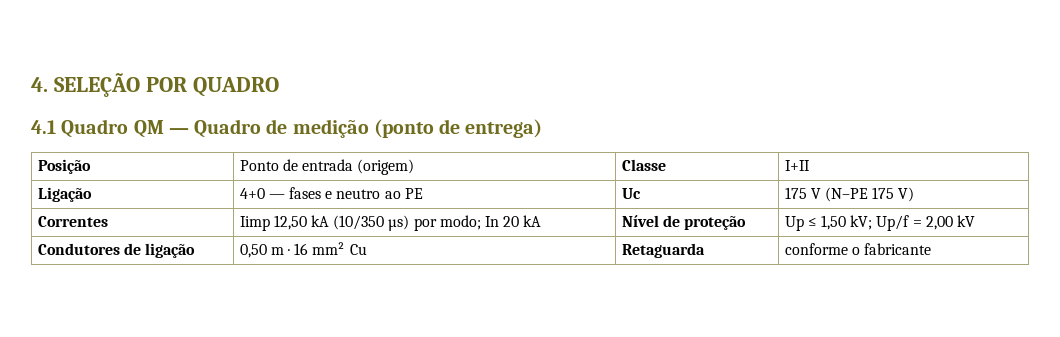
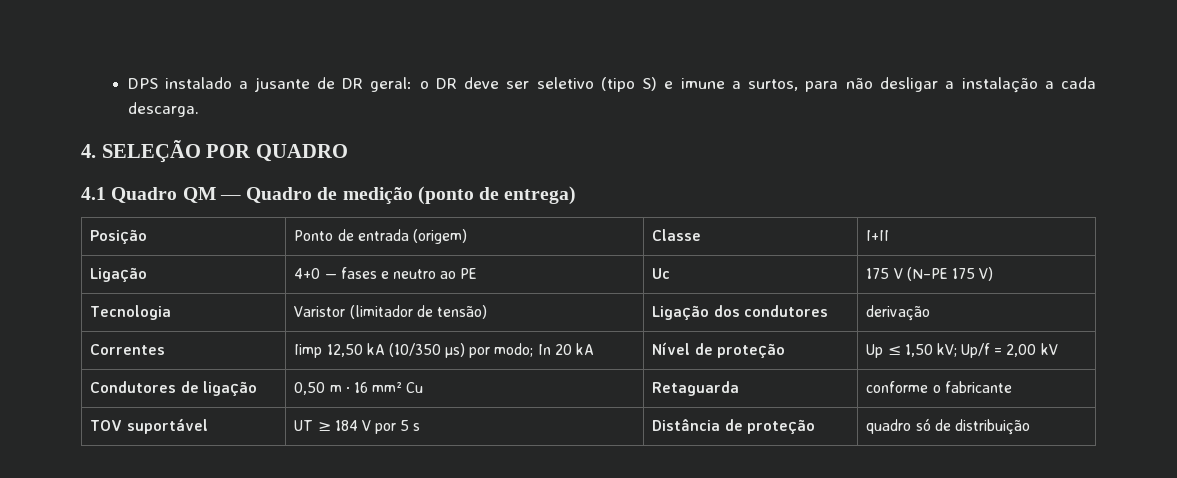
(31, 84) none -> [127,77,1096,93] [127,102,199,117] DPS instalado a jusante de DR geral: o DR deve ser seletivo (tipo S) e imune a surtos, para não desligar a instalação a cada descarga. //
(915, 194) none -> [90,305,172,320] [294,305,487,319] [652,305,828,320] [866,305,931,321] // Tecnologia | Varistor (limitador de tensão) | Ligação dos condutores | derivação
(931, 249) none -> [90,418,208,434] [294,420,421,434] [652,419,815,434] [866,418,1030,435] // TOV suportável | UT ≥ 184 V por 5 s | Distância de proteção | quadro só de distribuição

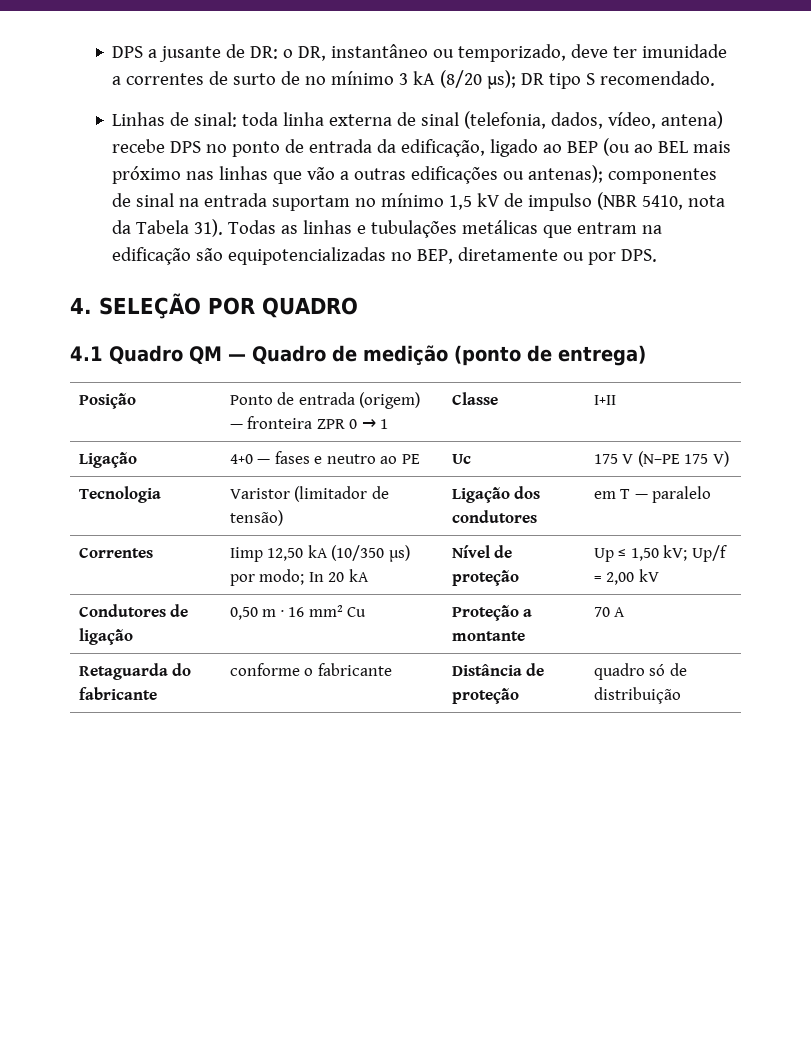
[127,77,233,89] DPS instalado -> [112,46,144,58] DPS
[342,77,1096,93] [127,102,199,117] DR geral: o DR deve ser seletivo (tipo S) e imune a surtos, para não desligar a instalação a cada descarga. -> [250,44,728,62] [112,70,716,89] [112,111,724,129] [112,138,732,157] [112,165,718,184] [112,192,726,211] [112,219,663,238] [112,247,658,265] DR: o DR, instantâneo ou temporizado, deve ter imunidade a correntes de surto de no mínimo 3 kA (8/20 µs); DR tipo S recomendado. // Linhas de sinal: toda linha externa de sinal (telefonia, dados, vídeo, antena) recebe DPS no ponto de entrada da edificação, ligado ao BEP (ou ao BEL mais próximo nas linhas que vão a outras edificações ou antenas); componentes de sinal na entrada suportam no mínimo 1,5 kV de impulso (NBR 5410, nota da Tabela 31). Todas as linhas e tubulações metálicas que entram na edificação são equipotencializadas no BEP, diretamente ou por DPS.
(467, 236) none -> [229,416,389,429] — fronteira ZPR 0 → 1
[866,305,931,321] derivação -> [593,486,712,503] em T — paralelo
(424, 387) none -> [451,605,533,621] [451,631,525,641] [593,607,626,617] Proteção a montante | 70 A //
(740, 388) none -> [172,663,192,676] [78,687,157,700] do fabricante
[90,418,208,434] [294,420,421,434] // TOV suportável | UT ≥ 184 V por 5 s -> (392, 669) none

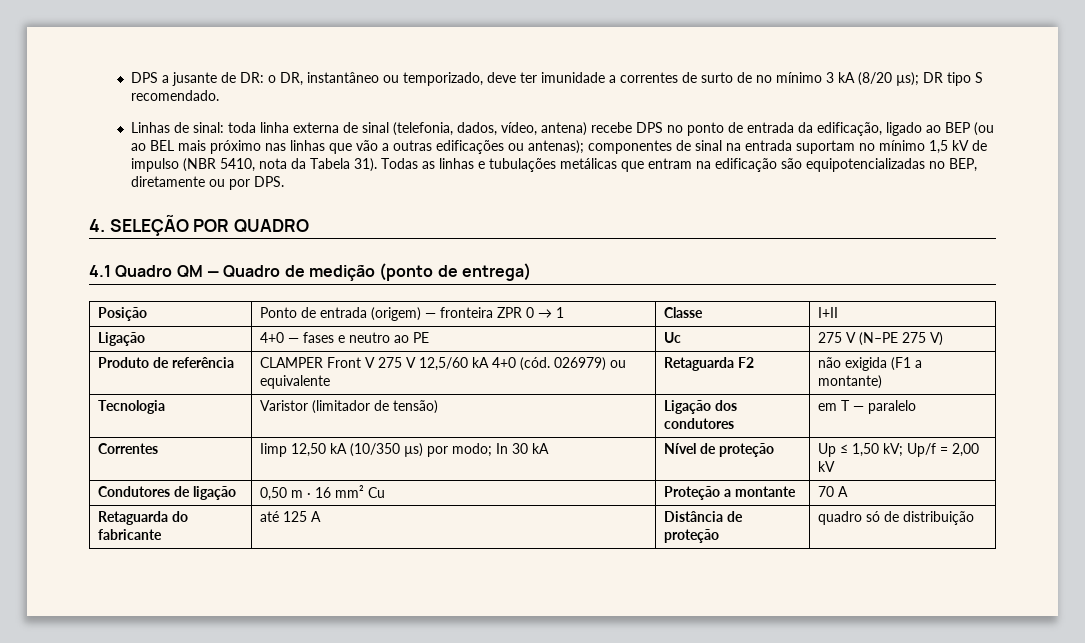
[593,454,618,464] 175 -> [818,332,843,343] 275
[684,454,709,464] 175 -> [902,332,927,343] 275
(729, 459) none -> [98,357,235,368] [260,357,627,371] [260,375,331,389] [664,357,755,371] [818,357,923,371] [818,375,883,389] // Produto de referência | CLAMPER Front V 275 V 12,5/60 kA 4+0 (cód. 026979) ou equivalente | Retaguarda F2 | não exigida (F1 a montante)
[328,572,345,582] 20 -> [512,443,529,454] 30
[229,663,392,676] conforme o fabricante -> [260,511,322,522] até 125 A

